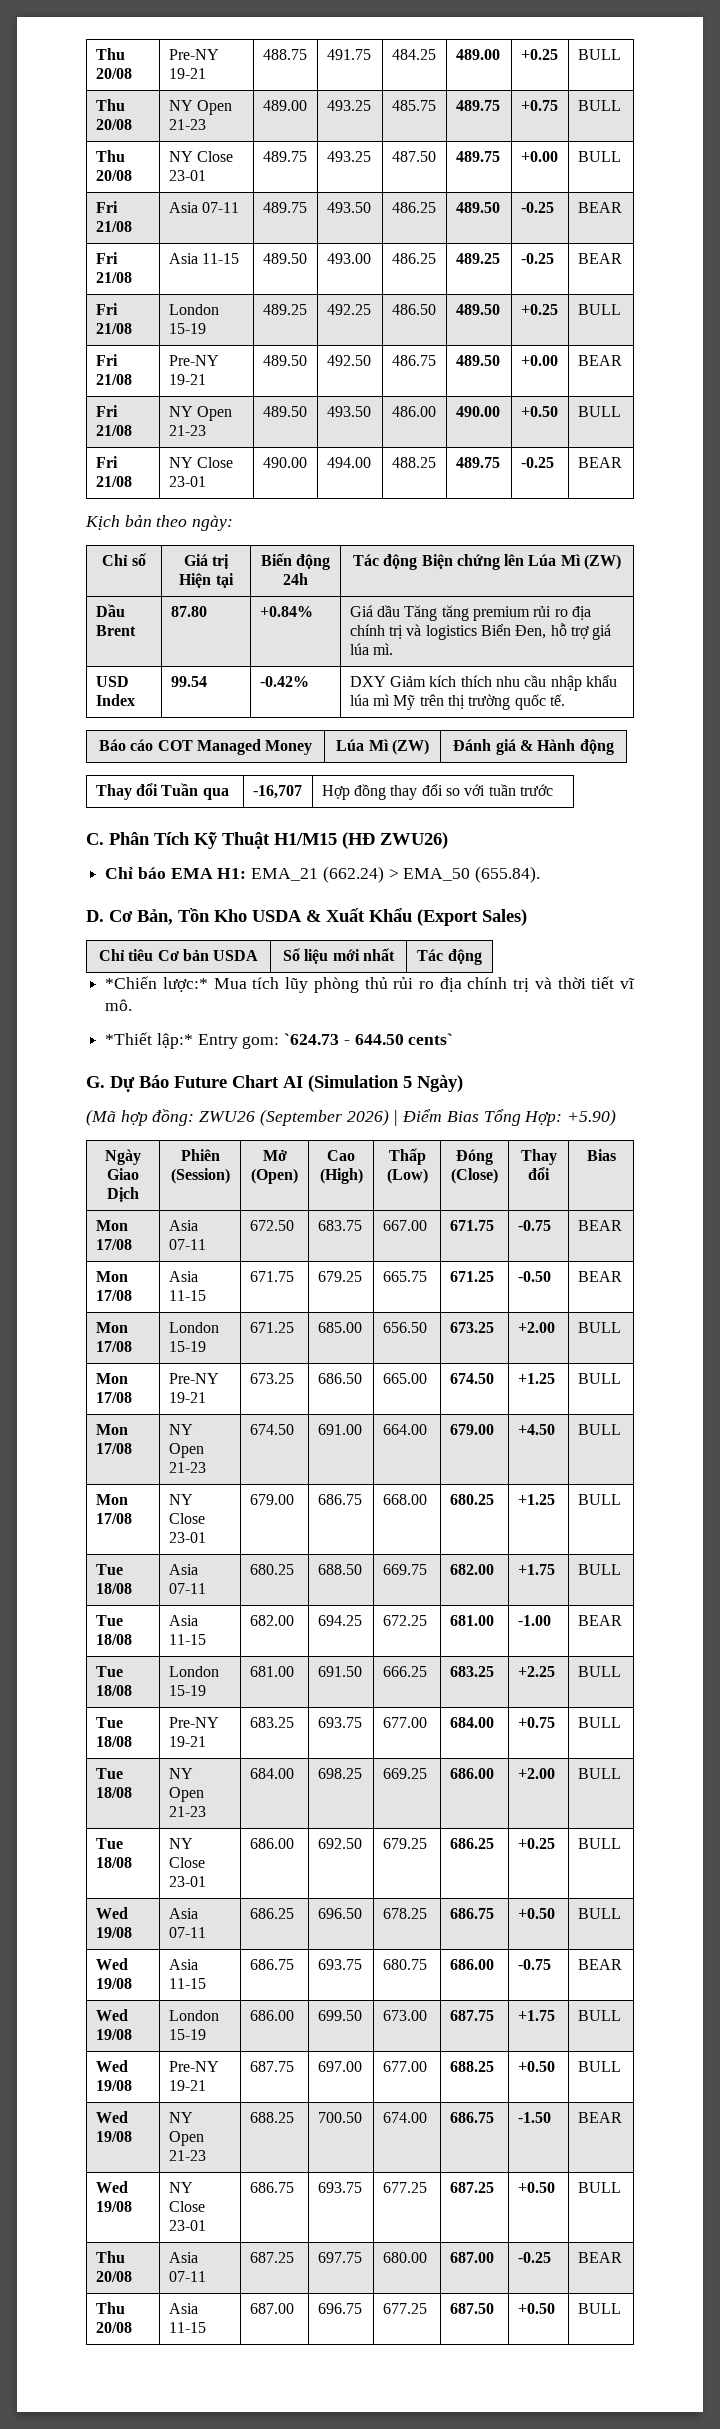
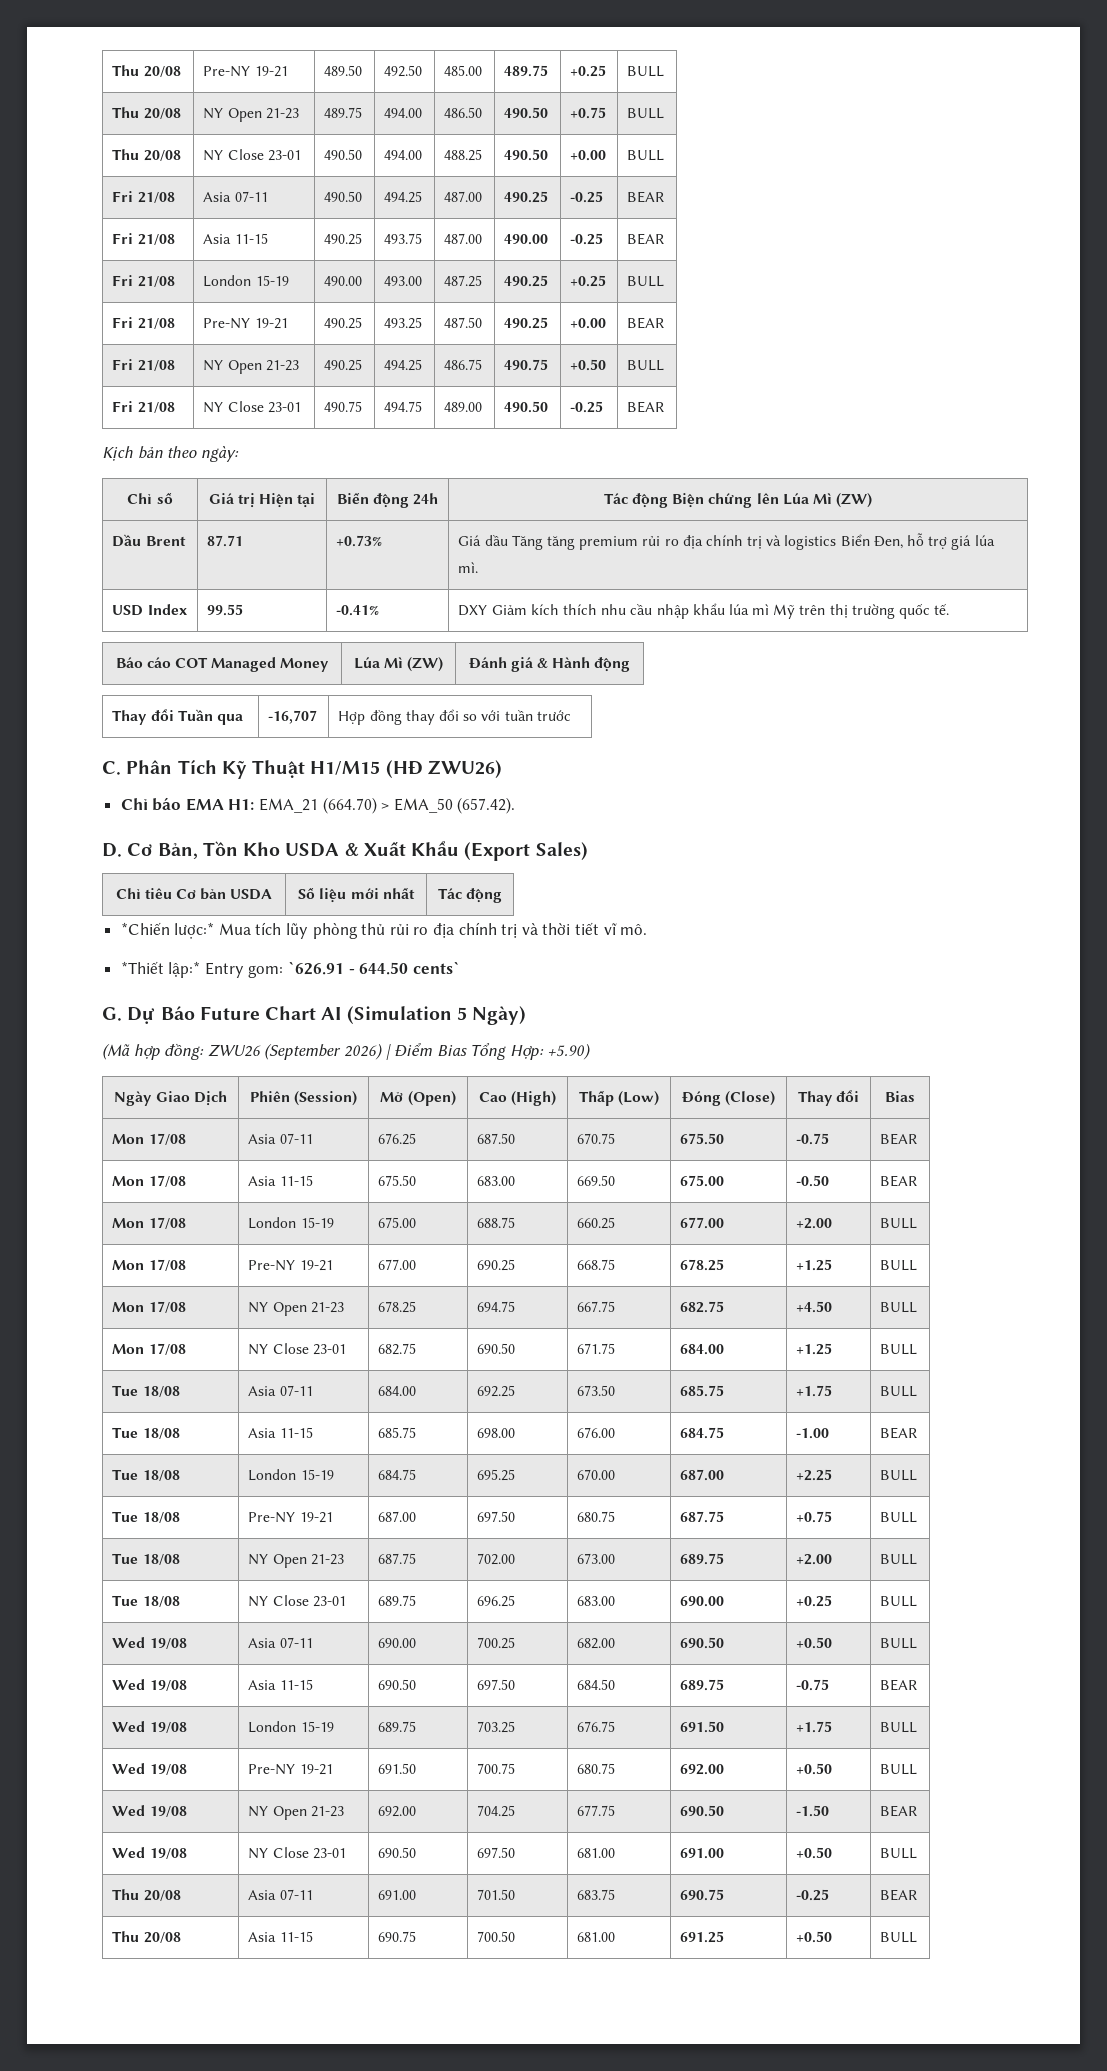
[262,49,307,60] [326,49,371,60] [391,49,436,60] [455,49,500,60] 488.75 | 491.75 | 484.25 | 489.00 -> [324,65,363,76] [384,65,423,77] [444,65,483,76] [504,65,549,77] 489.50 | 492.50 | 485.00 | 489.75
[262,100,307,111] [326,100,371,111] [391,100,436,111] [455,100,500,111] 489.00 | 493.25 | 485.75 | 489.75 -> [324,107,363,118] [384,108,423,118] [444,107,483,118] [504,107,549,119] 489.75 | 494.00 | 486.50 | 490.50
[262,151,307,162] [326,151,371,162] [391,151,436,162] [455,151,500,162] 489.75 | 493.25 | 487.50 | 489.75 -> [324,149,363,160] [384,150,423,160] [444,149,483,161] [504,149,549,161] 490.50 | 494.00 | 488.25 | 490.50
[262,202,307,213] [326,202,371,213] [391,202,436,213] [455,202,500,213] 489.75 | 493.50 | 486.25 | 489.50 -> [324,191,363,202] [384,191,423,203] [444,191,483,202] [504,191,549,203] 490.50 | 494.25 | 487.00 | 490.25
[262,253,307,264] [326,253,371,264] [391,253,436,264] [455,253,500,264] 489.50 | 493.00 | 486.25 | 489.25 -> [324,233,363,245] [384,233,423,244] [444,233,483,244] [504,234,549,245] 490.25 | 493.75 | 487.00 | 490.00
[262,304,307,315] [326,304,371,315] [391,304,436,315] [455,304,500,315] 489.25 | 492.25 | 486.50 | 489.50 -> [324,276,363,286] [384,276,423,286] [444,275,483,287] [504,275,549,287] 490.00 | 493.00 | 487.25 | 490.25
[262,355,307,366] [326,355,371,366] [391,355,436,366] [455,355,500,366] 489.50 | 492.50 | 486.75 | 489.50 -> [324,317,363,329] [384,317,423,329] [444,317,483,328] [504,317,549,329] 490.25 | 493.25 | 487.50 | 490.25
[262,406,307,417] [326,406,371,417] [391,406,436,417] [455,406,500,417] 489.50 | 493.50 | 486.00 | 490.00 -> [324,359,363,371] [384,359,423,371] [444,359,483,370] [504,359,549,371] 490.25 | 494.25 | 486.75 | 490.75
[262,457,307,468] [326,457,371,468] [391,457,436,468] [455,457,500,468] 490.00 | 494.00 | 488.25 | 489.75 -> [324,401,363,412] [384,401,423,412] [444,402,483,412] [504,401,549,413] 490.75 | 494.75 | 489.00 | 490.50
[170,606,207,617] [259,606,313,617] 87.80 | +0.84% -> [207,535,244,547] [336,535,383,547] 87.71 | +0.73%
[170,676,207,687] [259,676,309,687] 99.54 | -0.42% -> [207,604,244,616] [336,605,380,616] 99.55 | -0.41%
[322,866,384,883] (662.24) -> [322,797,377,814] (664.70)
[475,866,541,883] (655.84). -> [457,797,516,814] (657.42).
[284,1033,340,1045] `624.73 -> [288,961,345,975] `626.91
[249,1220,294,1231] [317,1220,362,1231] [382,1220,427,1231] [449,1220,494,1231] 672.50 | 683.75 | 667.00 | 671.75 -> [378,1133,417,1145] [477,1133,516,1144] [577,1133,616,1144] [680,1133,725,1145] 676.25 | 687.50 | 670.75 | 675.50
[249,1271,294,1282] [317,1271,362,1282] [382,1271,427,1282] [449,1271,494,1282] 671.75 | 679.25 | 665.75 | 671.25 -> [378,1175,417,1186] [477,1176,516,1186] [577,1175,616,1186] [680,1175,725,1187] 675.50 | 683.00 | 669.50 | 675.00
[249,1322,294,1333] [317,1322,362,1333] [382,1322,427,1333] [449,1322,494,1333] 671.25 | 685.00 | 656.50 | 673.25 -> [378,1217,417,1228] [477,1217,516,1228] [577,1217,616,1229] [680,1217,725,1229] 675.00 | 688.75 | 660.25 | 677.00
[249,1373,294,1384] [317,1373,362,1384] [382,1373,427,1384] [449,1373,494,1384] 673.25 | 686.50 | 665.00 | 674.50 -> [378,1259,417,1270] [477,1259,516,1271] [577,1259,616,1270] [680,1259,725,1271] 677.00 | 690.25 | 668.75 | 678.25
[249,1424,294,1435] [317,1424,362,1435] [382,1424,427,1435] [449,1424,494,1435] 674.50 | 691.00 | 664.00 | 679.00 -> [378,1301,417,1313] [477,1301,516,1312] [577,1301,616,1312] [680,1301,725,1313] 678.25 | 694.75 | 667.75 | 682.75
[249,1494,294,1505] [317,1494,362,1505] [382,1494,427,1505] [449,1494,494,1505] 679.00 | 686.75 | 668.00 | 680.25 -> [378,1343,417,1355] [477,1343,516,1354] [577,1343,616,1354] [680,1344,725,1355] 682.75 | 690.50 | 671.75 | 684.00
[249,1564,294,1575] [317,1564,362,1575] [382,1564,427,1575] [449,1564,494,1575] 680.25 | 688.50 | 669.75 | 682.00 -> [378,1386,417,1396] [477,1385,516,1397] [577,1385,616,1396] [680,1385,725,1397] 684.00 | 692.25 | 673.50 | 685.75
[249,1615,294,1626] [317,1615,362,1626] [382,1615,427,1626] [449,1615,494,1626] 682.00 | 694.25 | 672.25 | 681.00 -> [378,1427,417,1438] [477,1428,516,1438] [577,1427,616,1438] [680,1427,725,1439] 685.75 | 698.00 | 676.00 | 684.75
[249,1666,294,1677] [317,1666,362,1677] [382,1666,427,1677] [449,1666,494,1677] 681.00 | 691.50 | 666.25 | 683.25 -> [378,1469,417,1480] [477,1469,516,1481] [577,1469,616,1480] [680,1469,725,1481] 684.75 | 695.25 | 670.00 | 687.00
[249,1717,294,1728] [317,1717,362,1728] [382,1717,427,1728] [449,1717,494,1728] 683.25 | 693.75 | 677.00 | 684.00 -> [378,1511,417,1522] [477,1511,516,1522] [577,1511,616,1522] [680,1511,725,1523] 687.00 | 697.50 | 680.75 | 687.75
[249,1768,294,1779] [317,1768,362,1779] [382,1768,427,1779] [449,1768,494,1779] 684.00 | 698.25 | 669.25 | 686.00 -> [378,1553,417,1564] [477,1553,516,1565] [577,1553,616,1564] [680,1553,725,1565] 687.75 | 702.00 | 673.00 | 689.75
[249,1838,294,1849] [317,1838,362,1849] [382,1838,427,1849] [449,1838,494,1849] 686.00 | 692.50 | 679.25 | 686.25 -> [378,1595,417,1606] [477,1595,516,1607] [577,1596,616,1606] [680,1596,725,1607] 689.75 | 696.25 | 683.00 | 690.00
[249,1908,294,1919] [317,1908,362,1919] [382,1908,427,1919] [449,1908,494,1919] 686.25 | 696.50 | 678.25 | 686.75 -> [378,1638,417,1648] [477,1637,516,1649] [577,1638,616,1649] [680,1637,725,1649] 690.00 | 700.25 | 682.00 | 690.50
[249,1959,294,1970] [317,1959,362,1970] [382,1959,427,1970] [449,1959,494,1970] 686.75 | 693.75 | 680.75 | 686.00 -> [378,1679,417,1690] [477,1679,516,1690] [577,1679,616,1690] [680,1679,725,1691] 690.50 | 697.50 | 684.50 | 689.75
[249,2010,294,2021] [317,2010,362,2021] [382,2010,427,2021] [449,2010,494,2021] 686.00 | 699.50 | 673.00 | 687.75 -> [378,1721,417,1732] [477,1721,516,1733] [577,1721,616,1732] [680,1721,725,1733] 689.75 | 703.25 | 676.75 | 691.50
[249,2061,294,2072] [317,2061,362,2072] [382,2061,427,2072] [449,2061,494,2072] 687.75 | 697.00 | 677.00 | 688.25 -> [378,1763,417,1774] [477,1763,516,1774] [577,1763,616,1774] [680,1764,725,1775] 691.50 | 700.75 | 680.75 | 692.00
[249,2112,294,2123] [317,2112,362,2123] [382,2112,427,2123] [449,2112,494,2123] 688.25 | 700.50 | 674.00 | 686.75 -> [378,1806,417,1817] [477,1805,516,1817] [577,1805,616,1816] [680,1805,725,1817] 692.00 | 704.25 | 677.75 | 690.50
[249,2182,294,2193] [317,2182,362,2193] [382,2182,427,2193] [449,2182,494,2193] 686.75 | 693.75 | 677.25 | 687.25 -> [378,1847,417,1858] [477,1847,516,1858] [577,1848,616,1858] [680,1848,725,1859] 690.50 | 697.50 | 681.00 | 691.00
[249,2252,294,2263] [317,2252,362,2263] [382,2252,427,2263] [449,2252,494,2263] 687.25 | 697.75 | 680.00 | 687.00 -> [378,1890,417,1900] [477,1889,516,1900] [577,1889,616,1900] [680,1889,725,1901] 691.00 | 701.50 | 683.75 | 690.75
[249,2303,294,2314] [317,2303,362,2314] [382,2303,427,2314] [449,2303,494,2314] 687.00 | 696.75 | 677.25 | 687.50 -> [378,1931,417,1942] [477,1931,516,1942] [577,1932,616,1942] [680,1931,725,1943] 690.75 | 700.50 | 681.00 | 691.25

